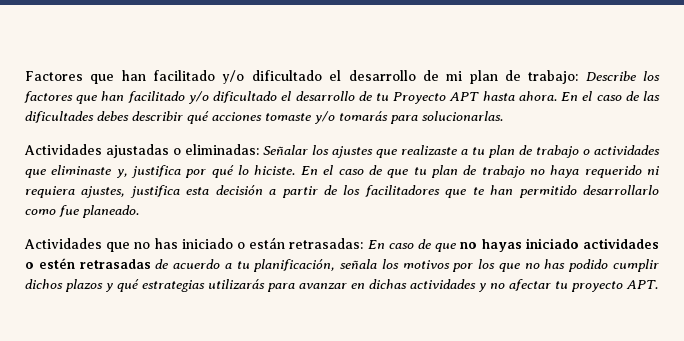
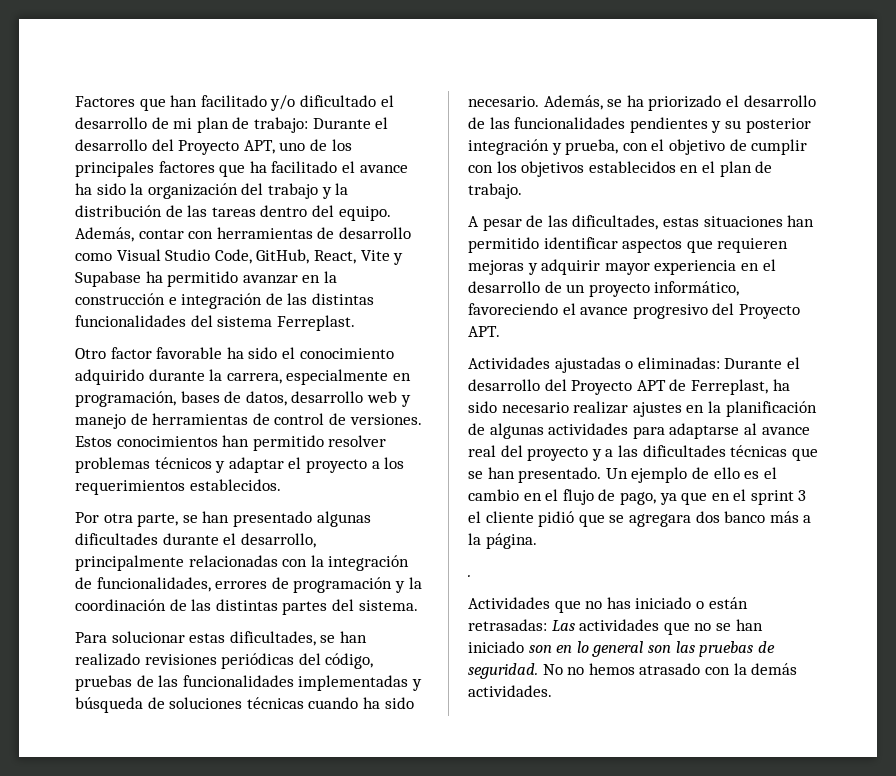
[585,71,660,81] [24,91,660,104] [25,111,503,124] [24,144,660,158] [25,165,660,178] [25,185,660,198] [25,205,139,218] Describe los factores que han facilitado y/o dificultado el desarrollo de tu Proyecto APT hasta ahora. En el caso de las dificultades debes describir qué acciones tomaste y/o tomarás para solucionarlas. // Actividades ajustadas o eliminadas: Señalar los ajustes que realizaste a tu plan de trabajo o actividades que eliminaste y, justifica por qué lo hiciste. En el caso de que tu plan de trabajo no haya requerido ni requiera ajustes, justifica esta decisión a partir de los facilitadores que te han permitido desarrollarlo como fue planeado. -> [312,117,389,129] [75,139,352,155] [75,161,408,177] [75,183,349,199] [75,205,391,221] [75,227,411,242] [75,249,404,265] [75,271,337,287] [75,293,374,309] [75,315,355,331] [75,347,394,359] [75,369,411,385] [75,391,411,407] [75,413,422,429] [75,435,387,451] [75,457,405,473] [75,479,281,495] [75,511,371,527] [75,533,316,548] [75,555,410,571] [75,577,422,593] [75,599,418,615] [75,631,367,646] [75,653,374,669] [75,675,422,691] [75,697,414,713] [468,95,816,111] [468,117,811,133] [468,139,808,155] [468,161,773,177] [468,183,522,199] [468,215,815,231] [468,237,789,253] [468,259,776,275] [468,281,740,297] [468,303,800,319] [468,326,500,337] [468,357,800,373] [468,379,790,395] [468,401,817,417] [468,423,810,439] [468,445,818,461] [468,467,777,483] [468,489,807,505] [468,511,812,527] [468,533,537,549] [468,575,471,577] Durante el desarrollo del Proyecto APT, uno de los principales factores que ha facilitado el avance ha sido la organización del trabajo y la distribución de las tareas dentro del equipo. Además, contar con herramientas de desarrollo como Visual Studio Code, GitHub, React, Vite y Supabase ha permitido avanzar en la construcción e integración de las distintas funcionalidades del sistema Ferreplast. // Otro factor favorable ha sido el conocimiento adquirido durante la carrera, especialmente en programación, bases de datos, desarrollo web y manejo de herramientas de control de versiones. Estos conocimientos han permitido resolver problemas técnicos y adaptar el proyecto a los requerimientos establecidos. // Por otra parte, se han presentado algunas dificultades durante el desarrollo, principalmente relacionadas con la integración de funcionalidades, errores de programación y la coordinación de las distintas partes del sistema. // Para solucionar estas dificultades, se han realizado revisiones periódicas del código, pruebas de las funcionalidades implementadas y búsqueda de soluciones técnicas cuando ha sido necesario. Además, se ha priorizado el desarrollo de las funcionalidades pendientes y su posterior integración y prueba, con el objetivo de cumplir con los objetivos establecidos en el plan de trabajo. // A pesar de las dificultades, estas situaciones han permitido identificar aspectos que requieren mejoras y adquirir mayor experiencia en el desarrollo de un proyecto informático, favoreciendo el avance progresivo del Proyecto APT. // Actividades ajustadas o eliminadas: Durante el desarrollo del Proyecto APT de Ferreplast, ha sido necesario realizar ajustes en la planificación de algunas actividades para adaptarse al avance real del proyecto y a las dificultades técnicas que se han presentado. Un ejemplo de ello es el cambio en el flujo de pago, ya que en el sprint 3 el cliente pidió que se agregara dos banco más a la página. // .
[367,238,659,252] [25,258,659,272] [25,279,658,292] En caso de que no hayas iniciado actividades o estén retrasadas de acuerdo a tu planificación, señala los motivos por los que no has podido cumplir dichos plazos y qué estrategias utilizarás para avanzar en dichas actividades y no afectar tu proyecto APT. -> [551,619,763,635] [468,641,775,657] [468,663,798,679] [468,685,552,697] Las actividades que no se han iniciado son en lo general son las pruebas de seguridad. No no hemos atrasado con la demás actividades.

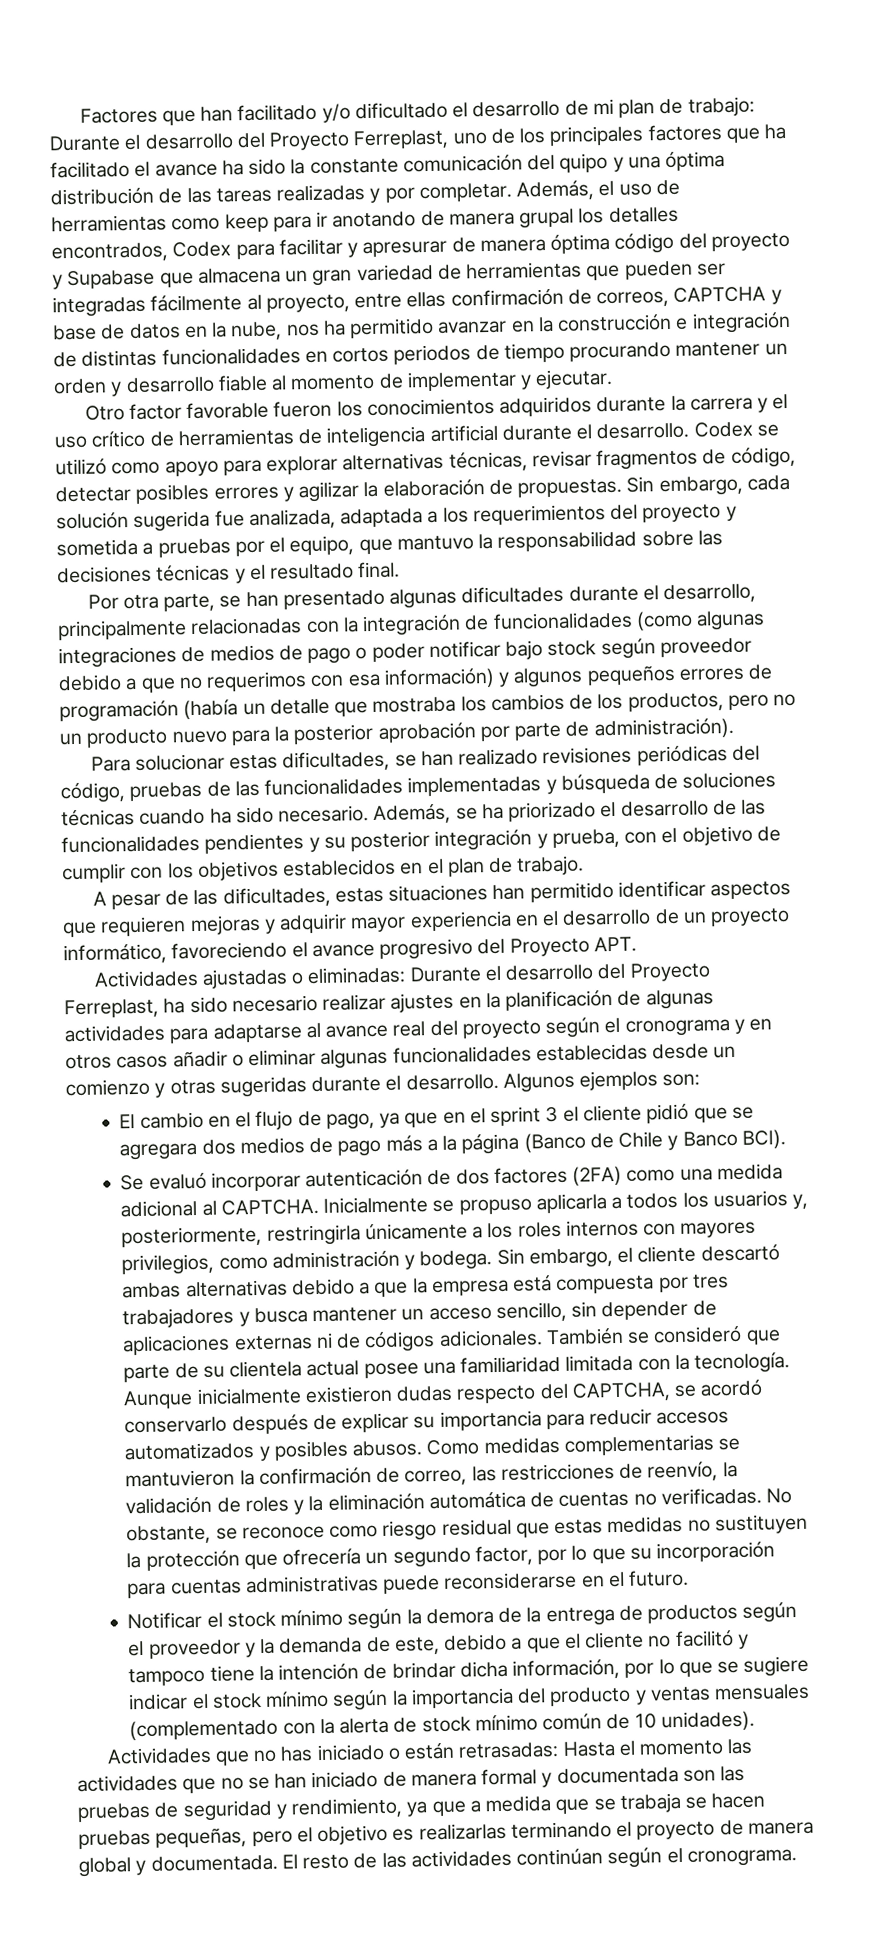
[243,140,275,154] APT, -> [353,129,450,150] Ferreplast,
[147,183,349,199] [75,205,391,221] [75,227,411,242] [75,249,404,265] [75,271,141,287] organización del trabajo y la distribución de las tareas dentro del equipo. Además, contar con herramientas de desarrollo como Visual Studio Code, GitHub, React, Vite y Supabase -> [309,151,726,174] [50,179,680,206] [51,206,679,233] [51,232,790,263] [52,260,726,290] [52,286,782,318] [52,321,320,341] constante comunicación del quipo y una óptima distribución de las tareas realizadas y por completar. Además, el uso de herramientas como keep para ir anotando de manera grupal los detalles encontrados, Codex para facilitar y apresurar de manera óptima código del proyecto y Supabase que almacena un gran variedad de herramientas que pueden ser integradas fácilmente al proyecto, entre ellas confirmación de correos, CAPTCHA y base de datos en la nube, nos
[287,293,308,305] las -> (77, 359) none
[190,315,355,331] [75,347,394,359] [75,369,411,385] [75,391,411,407] [75,413,422,429] [75,435,387,451] [75,457,405,473] [75,479,281,495] del sistema Ferreplast. // Otro factor favorable ha sido el conocimiento adquirido durante la carrera, especialmente en programación, bases de datos, desarrollo web y manejo de herramientas de control de versiones. Estos conocimientos han permitido resolver problemas técnicos y adaptar el proyecto a los requerimientos establecidos. -> [304,341,788,365] [53,368,614,397] [84,393,789,421] [54,421,779,449] [55,446,796,477] [55,474,790,504] [56,504,737,532] [56,530,723,558] [57,561,401,584] en cortos periodos de tiempo procurando mantener un orden y desarrollo fiable al momento de implementar y ejecutar. // Otro factor favorable fueron los conocimientos adquiridos durante la carrera y el uso crítico de herramientas de inteligencia artificial durante el desarrollo. Codex se utilizó como apoyo para explorar alternativas técnicas, revisar fragmentos de código, detectar posibles errores y agilizar la elaboración de propuestas. Sin embargo, cada solución sugerida fue analizada, adaptada a los requerimientos del proyecto y sometida a pruebas por el equipo, que mantuvo la responsabilidad sobre las decisiones técnicas y el resultado final.
[96,577,422,593] [75,599,418,615] funcionalidades, errores de programación y la coordinación de las distintas partes del sistema. -> [492,610,766,631] [58,637,752,669] [58,664,774,693] [59,692,797,723] [59,717,734,748] funcionalidades (como algunas integraciones de medios de pago o poder notificar bajo stock según proveedor debido a que no requerimos con esa información) y algunos pequeños errores de programación (había un detalle que mostraba los cambios de los productos, pero no un producto nuevo para la posterior aprobación por parte de administración).
[636,379,687,391] APT de -> (711, 972) none
[591,445,818,461] [468,467,777,483] y a las dificultades técnicas que se han presentado. Un ejemplo de ello es el -> [545,1017,773,1039] [65,1043,737,1070] [65,1070,701,1098] [119,1114,136,1129] según el cronograma y en otros casos añadir o eliminar algunas funcionalidades establecidas desde un comienzo y otras sugeridas durante el desarrollo. Algunos ejemplos son: // El
[724,511,812,523] [468,533,537,549] [468,575,471,577] banco más a la página. // . -> [239,1129,786,1157] [120,1163,783,1192] [120,1190,809,1218] [121,1219,757,1248] [121,1244,780,1276] [122,1274,729,1299] [122,1300,717,1329] [122,1325,781,1356] [123,1352,791,1383] [123,1379,764,1410] [124,1408,730,1435] [124,1434,741,1462] [125,1461,738,1488] [125,1487,793,1515] [126,1513,808,1545] [126,1541,776,1571] [127,1569,690,1599] [127,1602,798,1630] [128,1630,749,1659] [128,1655,810,1687] [128,1683,811,1711] [129,1710,755,1741] medios de pago más a la página (Banco de Chile y Banco BCI). // Se evaluó incorporar autenticación de dos factores (2FA) como una medida adicional al CAPTCHA. Inicialmente se propuso aplicarla a todos los usuarios y, posteriormente, restringirla únicamente a los roles internos con mayores privilegios, como administración y bodega. Sin embargo, el cliente descartó ambas alternativas debido a que la empresa está compuesta por tres trabajadores y busca mantener un acceso sencillo, sin depender de aplicaciones externas ni de códigos adicionales. También se consideró que parte de su clientela actual posee una familiaridad limitada con la tecnología. Aunque inicialmente existieron dudas respecto del CAPTCHA, se acordó conservarlo después de explicar su importancia para reducir accesos automatizados y posibles abusos. Como medidas complementarias se mantuvieron la confirmación de correo, las restricciones de reenvío, la validación de roles y la eliminación automática de cuentas no verificadas. No obstante, se reconoce como riesgo residual que estas medidas no sustituyen la protección que ofrecería un segundo factor, por lo que su incorporación para cuentas administrativas puede reconsiderarse en el futuro. // Notificar el stock mínimo según la demora de la entrega de productos según el proveedor y la demanda de este, debido a que el cliente no facilitó y tampoco tiene la intención de brindar dicha información, por lo que se sugiere indicar el stock mínimo según la importancia del producto y ventas mensuales (complementado con la alerta de stock mínimo común de 10 unidades).
[551,620,575,631] Las -> [562,1738,754,1757] Hasta el momento las
[528,641,775,657] [468,663,798,679] [468,685,552,697] son en lo general son las pruebas de seguridad. No no hemos atrasado con la demás actividades. -> [382,1765,746,1788] [77,1792,766,1823] [78,1819,814,1850] [78,1847,797,1878] de manera formal y documentada son las pruebas de seguridad y rendimiento, ya que a medida que se trabaja se hacen pruebas pequeñas, pero el objetivo es realizarlas terminando el proyecto de manera global y documentada. El resto de las actividades continúan según el cronograma.

